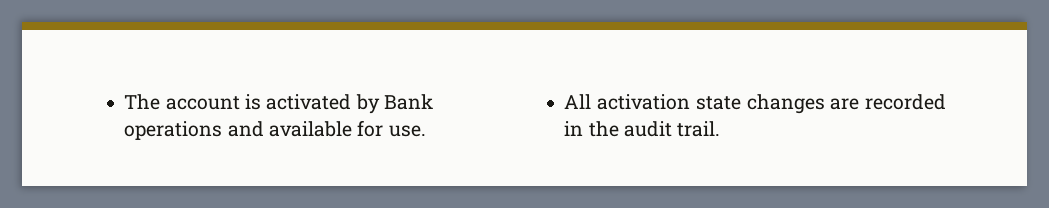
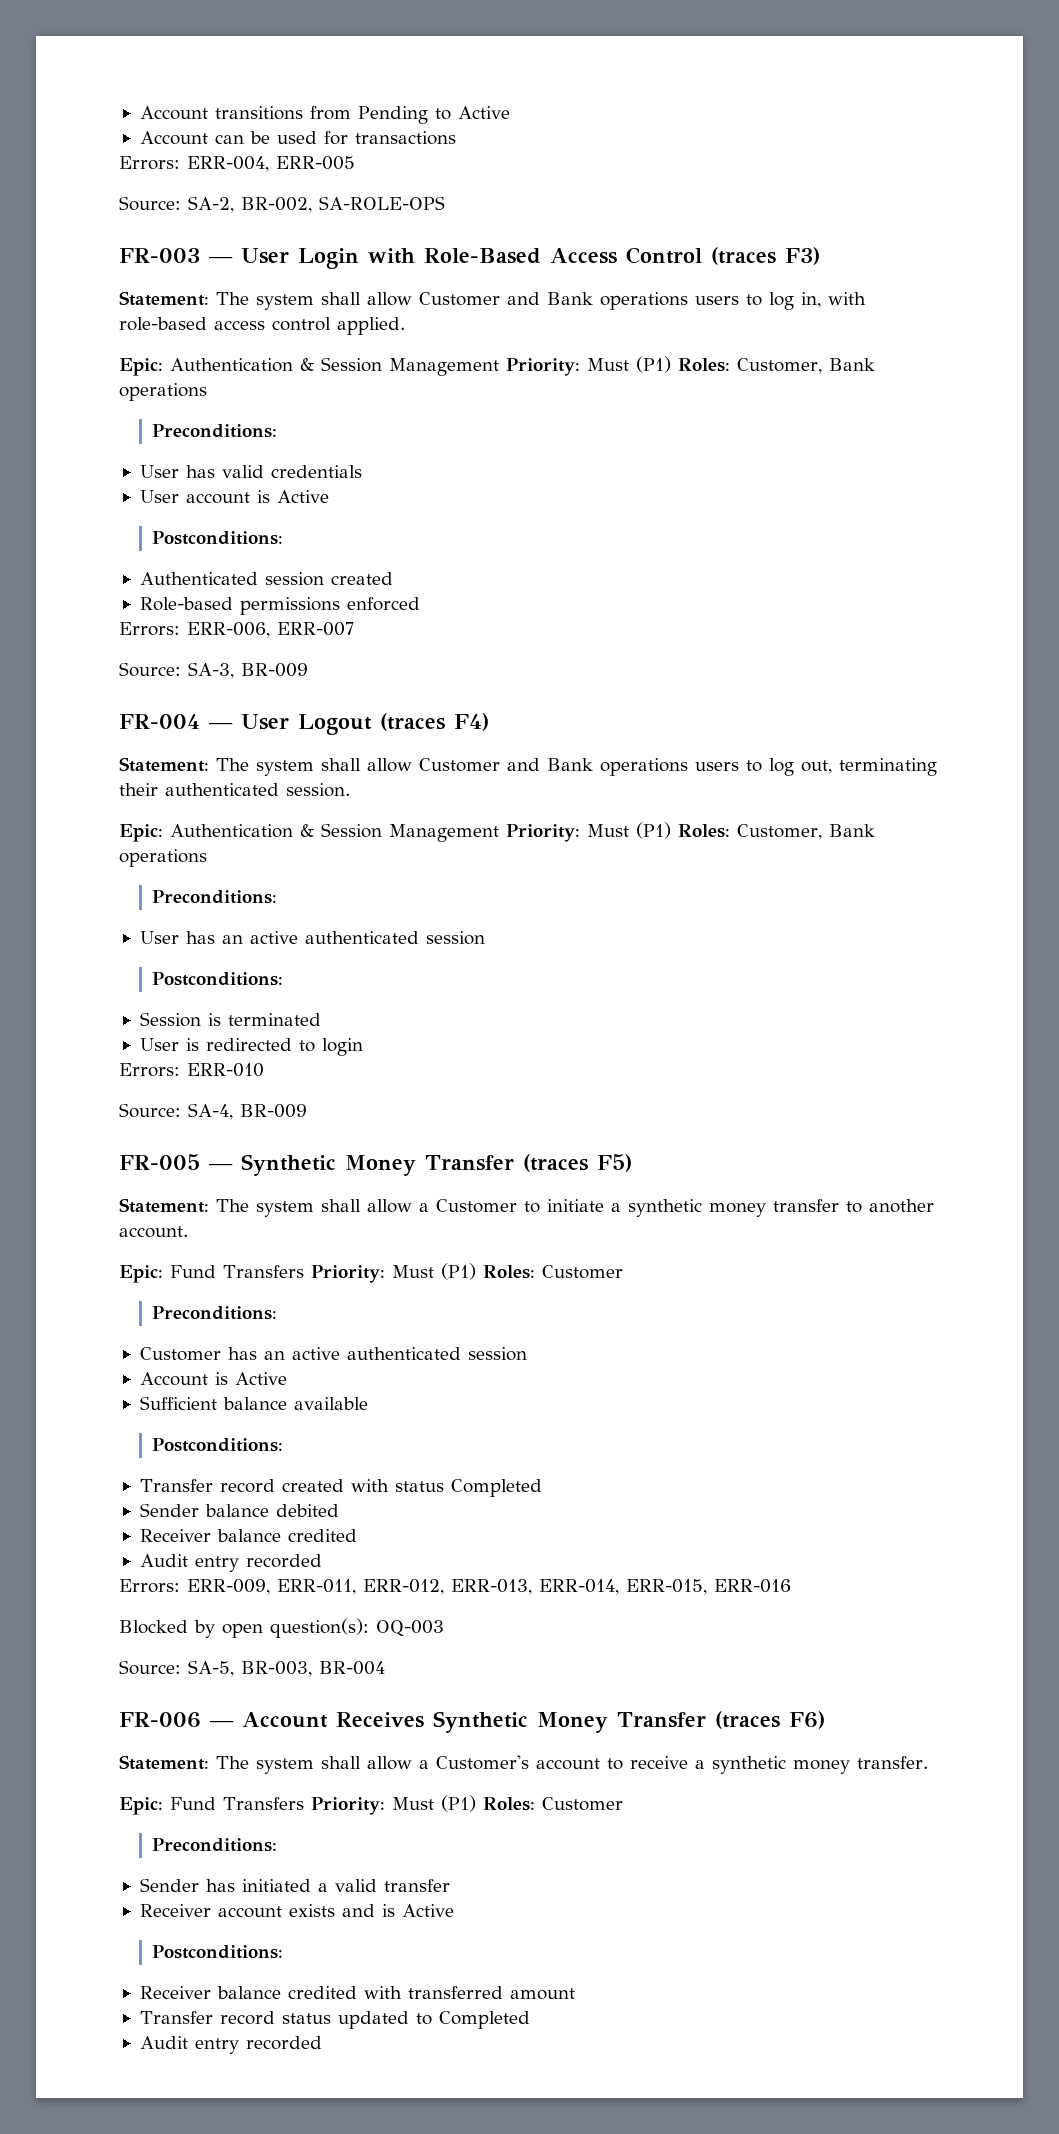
[124,94,433,114] [124,120,426,140] [564,94,946,114] [564,121,721,137] The account is activated by Bank operations and available for use. // All activation state changes are recorded in the audit trail. -> [139,106,510,124] [139,131,456,145] [119,156,355,172] [119,196,445,213] [119,247,820,269] [119,291,866,310] [119,317,405,335] [119,356,875,376] [119,383,207,401] [152,424,278,438] [139,465,362,478] [139,490,329,504] [152,531,284,545] [139,572,393,586] [139,597,420,615] [119,622,354,638] [119,662,308,679] [119,713,489,735] [119,757,937,776] [119,783,350,797] [119,822,875,842] [119,849,207,867] [152,890,278,904] [139,931,485,945] [152,972,284,986] [139,1012,321,1027] [139,1038,363,1056] [119,1063,264,1077] [119,1103,307,1120] [119,1154,632,1176] [119,1198,934,1217] [119,1226,188,1238] [119,1263,623,1283] [152,1306,278,1320] [139,1347,527,1361] [139,1372,287,1386] [139,1396,368,1410] [152,1438,284,1452] [139,1479,542,1497] [139,1503,339,1517] [139,1529,357,1542] [139,1554,322,1572] [119,1579,791,1595] [119,1618,444,1638] [119,1660,385,1677] [119,1711,825,1733] [119,1755,928,1774] [119,1795,623,1815] [152,1838,278,1852] [139,1878,450,1892] [139,1904,454,1918] [152,1945,284,1959] [139,1986,575,2000] [139,2011,530,2029] [139,2036,322,2054] Account transitions from Pending to Active // Account can be used for transactions // Errors: ERR-004, ERR-005 // Source: SA-2, BR-002, SA-ROLE-OPS // FR-003 — User Login with Role-Based Access Control (traces F3) // Statement: The system shall allow Customer and Bank operations users to log in, with role-based access control applied. // Epic: Authentication & Session Management Priority: Must (P1) Roles: Customer, Bank operations // Preconditions: // User has valid credentials // User account is Active // Postconditions: // Authenticated session created // Role-based permissions enforced // Errors: ERR-006, ERR-007 // Source: SA-3, BR-009 // FR-004 — User Logout (traces F4) // Statement: The system shall allow Customer and Bank operations users to log out, terminating their authenticated session. // Epic: Authentication & Session Management Priority: Must (P1) Roles: Customer, Bank operations // Preconditions: // User has an active authenticated session // Postconditions: // Session is terminated // User is redirected to login // Errors: ERR-010 // Source: SA-4, BR-009 // FR-005 — Synthetic Money Transfer (traces F5) // Statement: The system shall allow a Customer to initiate a synthetic money transfer to another account. // Epic: Fund Transfers Priority: Must (P1) Roles: Customer // Preconditions: // Customer has an active authenticated session // Account is Active // Sufficient balance available // Postconditions: // Transfer record created with status Completed // Sender balance debited // Receiver balance credited // Audit entry recorded // Errors: ERR-009, ERR-011, ERR-012, ERR-013, ERR-014, ERR-015, ERR-016 // Blocked by open question(s): OQ-003 // Source: SA-5, BR-003, BR-004 // FR-006 — Account Receives Synthetic Money Transfer (traces F6) // Statement: The system shall allow a Customer's account to receive a synthetic money transfer. // Epic: Fund Transfers Priority: Must (P1) Roles: Customer // Preconditions: // Sender has initiated a valid transfer // Receiver account exists and is Active // Postconditions: // Receiver balance credited with transferred amount // Transfer record status updated to Completed // Audit entry recorded

